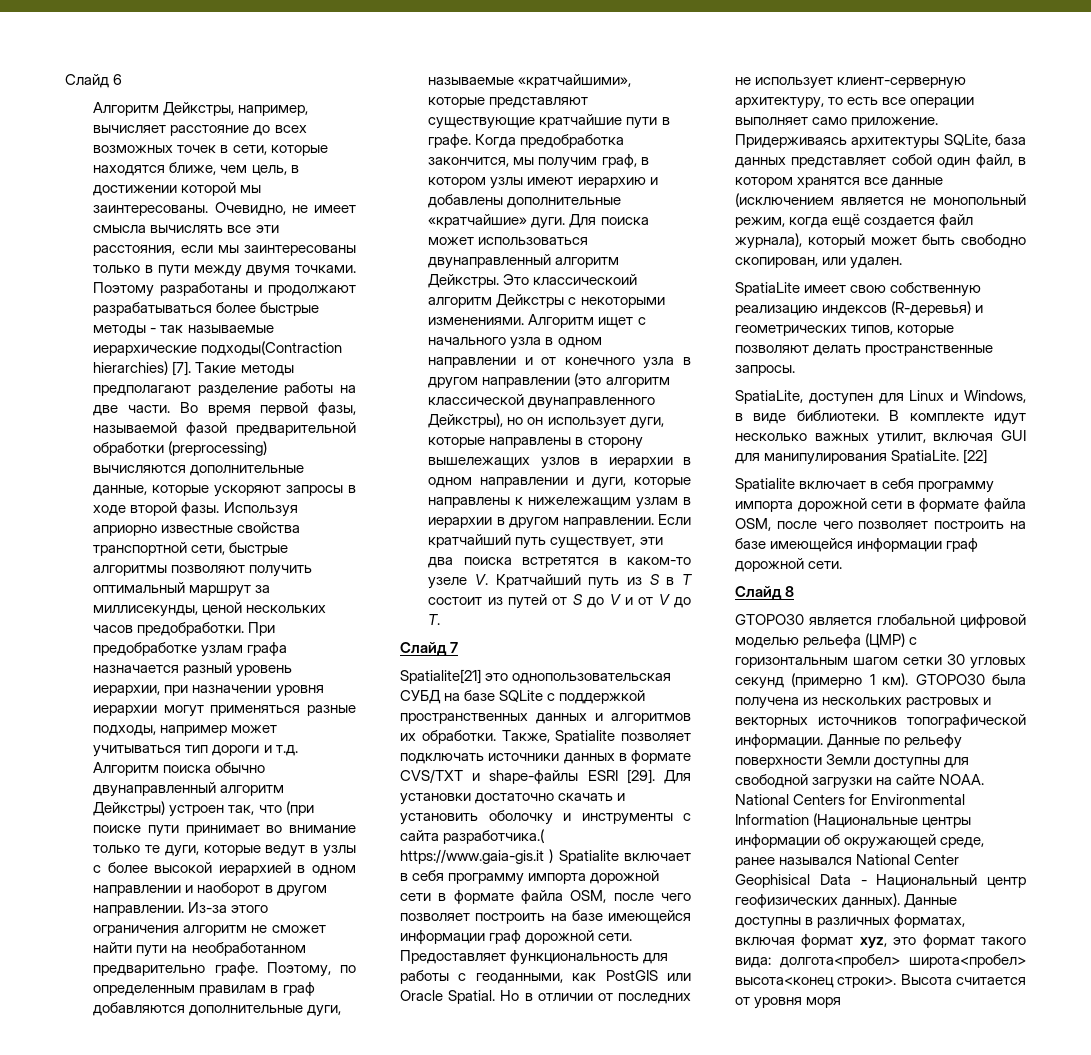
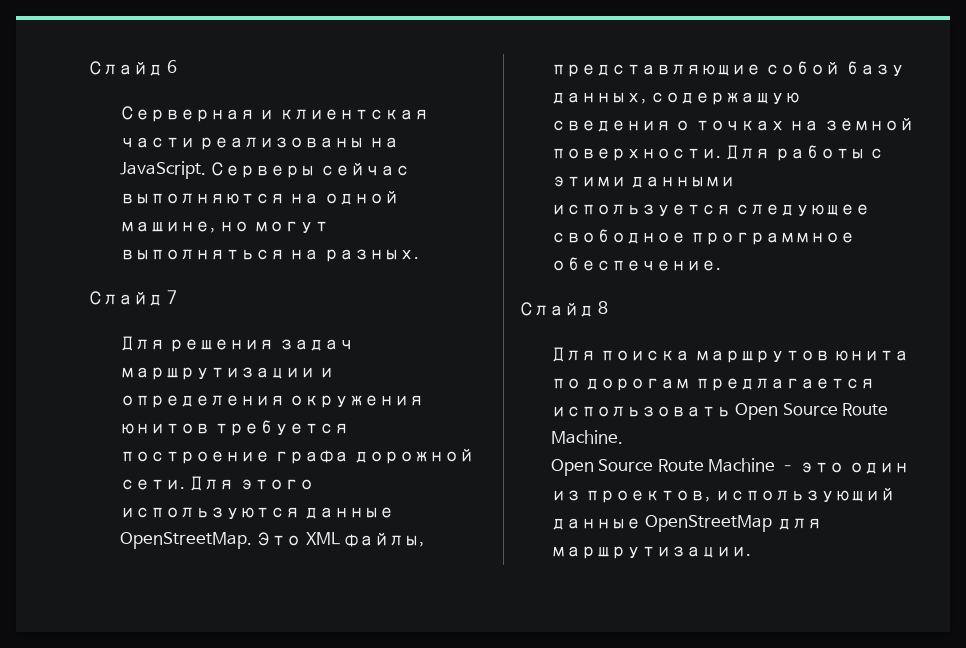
[93,102,309,116] [93,125,307,136] [93,145,328,156] [93,162,299,176] [93,182,262,196] [93,202,356,216] [93,225,279,233] [93,245,356,256] [93,265,356,277] [93,282,356,297] [93,302,320,316] [93,325,274,336] [93,341,343,356] [93,361,294,376] [93,382,356,396] [93,402,356,416] [93,422,356,436] [93,441,268,456] [93,465,305,476] [93,485,356,497] [93,502,298,517] [93,522,301,536] [93,542,289,556] [93,565,313,577] [93,582,271,597] [93,602,327,617] [93,622,276,636] [93,642,288,657] [93,662,293,677] [93,685,324,697] [93,705,356,717] [93,725,278,736] [93,745,298,757] [93,762,266,776] [93,782,285,797] [93,801,314,817] [93,825,356,837] [93,845,356,857] [93,862,356,876] [93,882,327,897] [93,902,269,916] [93,925,326,936] [93,942,306,957] [93,962,356,977] [93,982,315,996] [93,1002,342,1017] [428,74,632,88] [428,97,589,108] [428,114,670,129] [428,134,625,148] [428,154,649,169] [428,177,658,189] [428,194,622,208] [428,214,649,229] [428,237,589,245] [428,254,620,269] [428,274,638,288] [428,294,665,308] [428,314,646,328] [428,337,602,349] [428,357,691,369] [428,373,670,389] [428,394,656,409] [428,413,664,429] [428,437,643,449] [428,457,691,469] [428,477,691,489] [428,497,691,509] [428,514,691,529] [428,534,663,549] [428,557,691,568] [428,574,692,589] [428,594,691,609] [428,614,441,625] [400,642,459,656] [400,669,672,684] [400,690,646,704] [400,713,691,724] [400,730,691,744] [400,750,691,764] [400,769,691,784] [400,793,626,805] [400,810,691,825] [400,829,546,844] [400,849,691,864] [400,870,660,885] [400,890,691,904] [400,910,691,924] [400,930,633,944] [400,950,669,965] [400,970,691,984] [400,990,691,1004] [735,77,967,89] [735,97,975,109] [735,117,939,128] [735,134,1026,149] [735,154,1026,168] [735,177,944,188] [735,193,1026,207] [735,214,974,228] [735,233,1026,249] [735,257,903,269] [735,282,982,297] [735,301,984,316] [735,325,955,336] [735,345,994,356] [735,365,795,376] [735,390,1026,405] [735,410,1026,425] [735,430,1026,445] [735,449,988,465] [735,478,995,493] [735,498,1026,512] [735,518,1026,532] [735,538,979,552] [735,558,843,572] [735,586,795,600] [735,614,1026,628] [735,633,918,648] [735,654,1026,669] [735,673,1026,689] [735,697,992,709] [735,714,1026,728] [735,734,963,749] [735,754,970,769] [735,774,985,789] [735,794,966,805] [735,813,972,828] [735,834,985,849] [735,854,960,868] [735,874,1026,888] [735,893,958,908] [735,914,966,929] [735,934,1026,948] [735,954,1026,968] [735,974,1026,988] [735,997,842,1009] Алгоритм Дейкстры, например, вычисляет расстояние до всех возможных точек в сети, которые находятся ближе, чем цель, в достижении которой мы заинтересованы. Очевидно, не имеет смысла вычислять все эти расстояния, если мы заинтересованы только в пути между двумя точками. Поэтому разработаны и продолжают разрабатываться более быстрые методы - так называемые иерархические подходы(Contraction hierarchies) [7]. Такие методы предполагают разделение работы на две части. Во время первой фазы, называемой фазой предварительной обработки (preprocessing) вычисляются дополнительные данные, которые ускоряют запросы в ходе второй фазы. Используя априорно известные свойства транспортной сети, быстрые алгоритмы позволяют получить оптимальный маршрут за миллисекунды, ценой нескольких часов предобработки. При предобработке узлам графа назначается разный уровень иерархии, при назначении уровня иерархии могут применяться разные подходы, например может учитываться тип дороги и т.д. Алгоритм поиска обычно двунаправленный алгоритм Дейкстры) устроен так, что (при поиске пути принимает во внимание только те дуги, которые ведут в узлы с более высокой иерархией в одном направлении и наоборот в другом направлении. Из-за этого ограничения алгоритм не сможет найти пути на необработанном предварительно графе. Поэтому, по определенным правилам в граф добавляются дополнительные дуги, называемые «кратчайшими», которые представляют существующие кратчайшие пути в графе. Когда предобработка закончится, мы получим граф, в котором узлы имеют иерархию и добавлены дополнительные «кратчайшие» дуги. Для поиска может использоваться двунаправленный алгоритм Дейкстры. Это классическоий алгоритм Дейкстры с некоторыми изменениями. Алгоритм ищет с начального узла в одном направлении и от конечного узла в другом направлении (это алгоритм классической двунаправленного Дейкстры), но он использует дуги, которые направлены в сторону вышележащих узлов в иерархии в одном направлении и дуги, которые направлены к нижележащим узлам в иерархии в другом направлении. Если кратчайший путь существует, эти два поиска встретятся в каком-то узеле V. Кратчайший путь из S в T состоит из путей от S до V и от V до Т. // Слайд 7 // Spatialite[21] это однопользовательская СУБД на базе SQLite с поддержкой пространственных данных и алгоритмов их обработки. Также, Spatialite позволяет подключать источники данных в формате CVS/TXT и shape-файлы ESRI [29]. Для установки достаточно скачать и установить оболочку и инструменты с сайта разработчика.( https://www.gaia-gis.it ) Spatialite включает в себя программу импорта дорожной сети в формате файла OSM, после чего позволяет построить на базе имеющейся информации граф дорожной сети. Предоставляет функциональность для работы с геоданными, как PostGIS или Oracle Spatial. Но в отличии от последних не использует клиент-серверную архитектуру, то есть все операции выполняет само приложение. Придерживаясь архитектуры SQLite, база данных представляет собой один файл, в котором хранятся все данные (исключением является не монопольный режим, когда ещё создается файл журнала), который может быть свободно скопирован, или удален. // SpatiaLite имеет свою собственную реализацию индексов (R-деревья) и геометрических типов, которые позволяют делать пространственные запросы. // SpatiaLite, доступен для Linux и Windows, в виде библиотеки. В комплекте идут несколько важных утилит, включая GUI для манипулирования SpatiaLite. [22] // Spatialite включает в себя программу импорта дорожной сети в формате файла OSM, после чего позволяет построить на базе имеющейся информации граф дорожной сети. // Слайд 8 // GTOPO30 является глобальной цифровой моделью рельефа (ЦМР) с горизонтальным шагом сетки 30 угловых секунд (примерно 1 км). GTOPO30 была получена из нескольких растровых и векторных источников топографической информации. Данные по рельефу поверхности Земли доступны для свободной загрузки на сайте NOAA. National Centers for Environmental Information (Национальные центры информации об окружающей среде, ранее назывался National Center Geophisical Data - Национальный центр геофизических данных). Данные доступны в различных форматах, включая формат xyz, это формат такого вида: долгота<пробел> широта<пробел> высота<конец строки>. Высота считается от уровня моря -> [119,106,429,122] [119,137,399,150] [119,161,410,179] [119,191,399,205] [119,221,329,234] [119,249,419,262] [88,290,178,306] [119,336,354,352] [119,367,335,380] [119,395,425,408] [119,420,350,436] [119,449,474,464] [119,476,314,491] [119,507,395,520] [119,532,425,549] [550,61,905,77] [550,92,801,105] [550,118,914,132] [550,145,885,161] [550,176,736,188] [550,204,871,217] [550,229,856,245] [550,257,721,271] [519,301,609,317] [550,347,910,363] [550,378,875,391] [550,403,889,420] [550,430,623,444] [550,458,909,476] [550,488,895,503] [550,515,822,532] [550,546,751,559] Серверная и клиентская части реализованы на JavaScript. Серверы сейчас выполняются на одной машине, но могут выполняться на разных. // Слайд 7 // Для решения задач маршрутизации и определения окружения юнитов требуется построение графа дорожной сети. Для этого используются данные OpenStreetMap. Это XML файлы, представляющие собой базу данных, содержащую сведения о точках на земной поверхности. Для работы с этими данными используется следующее свободное программное обеспечение. // Слайд 8 // Для поиска маршрутов юнита по дорогам предлагается использовать Open Source Route Machine. // Open Source Route Machine – это один из проектов, использующий данные OpenStreetMap для маршрутизации.

